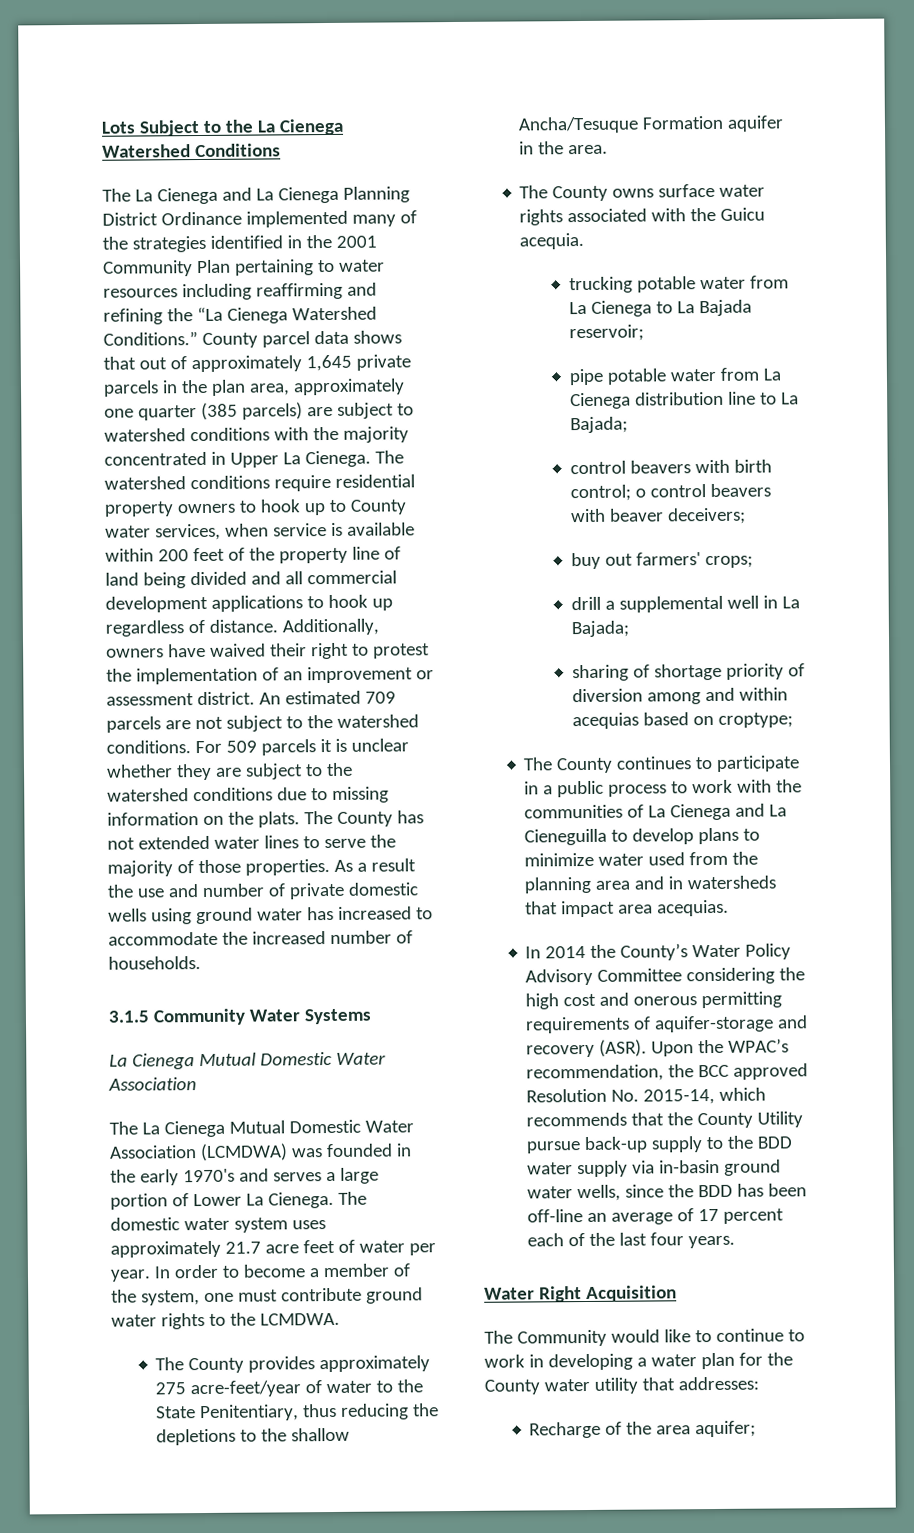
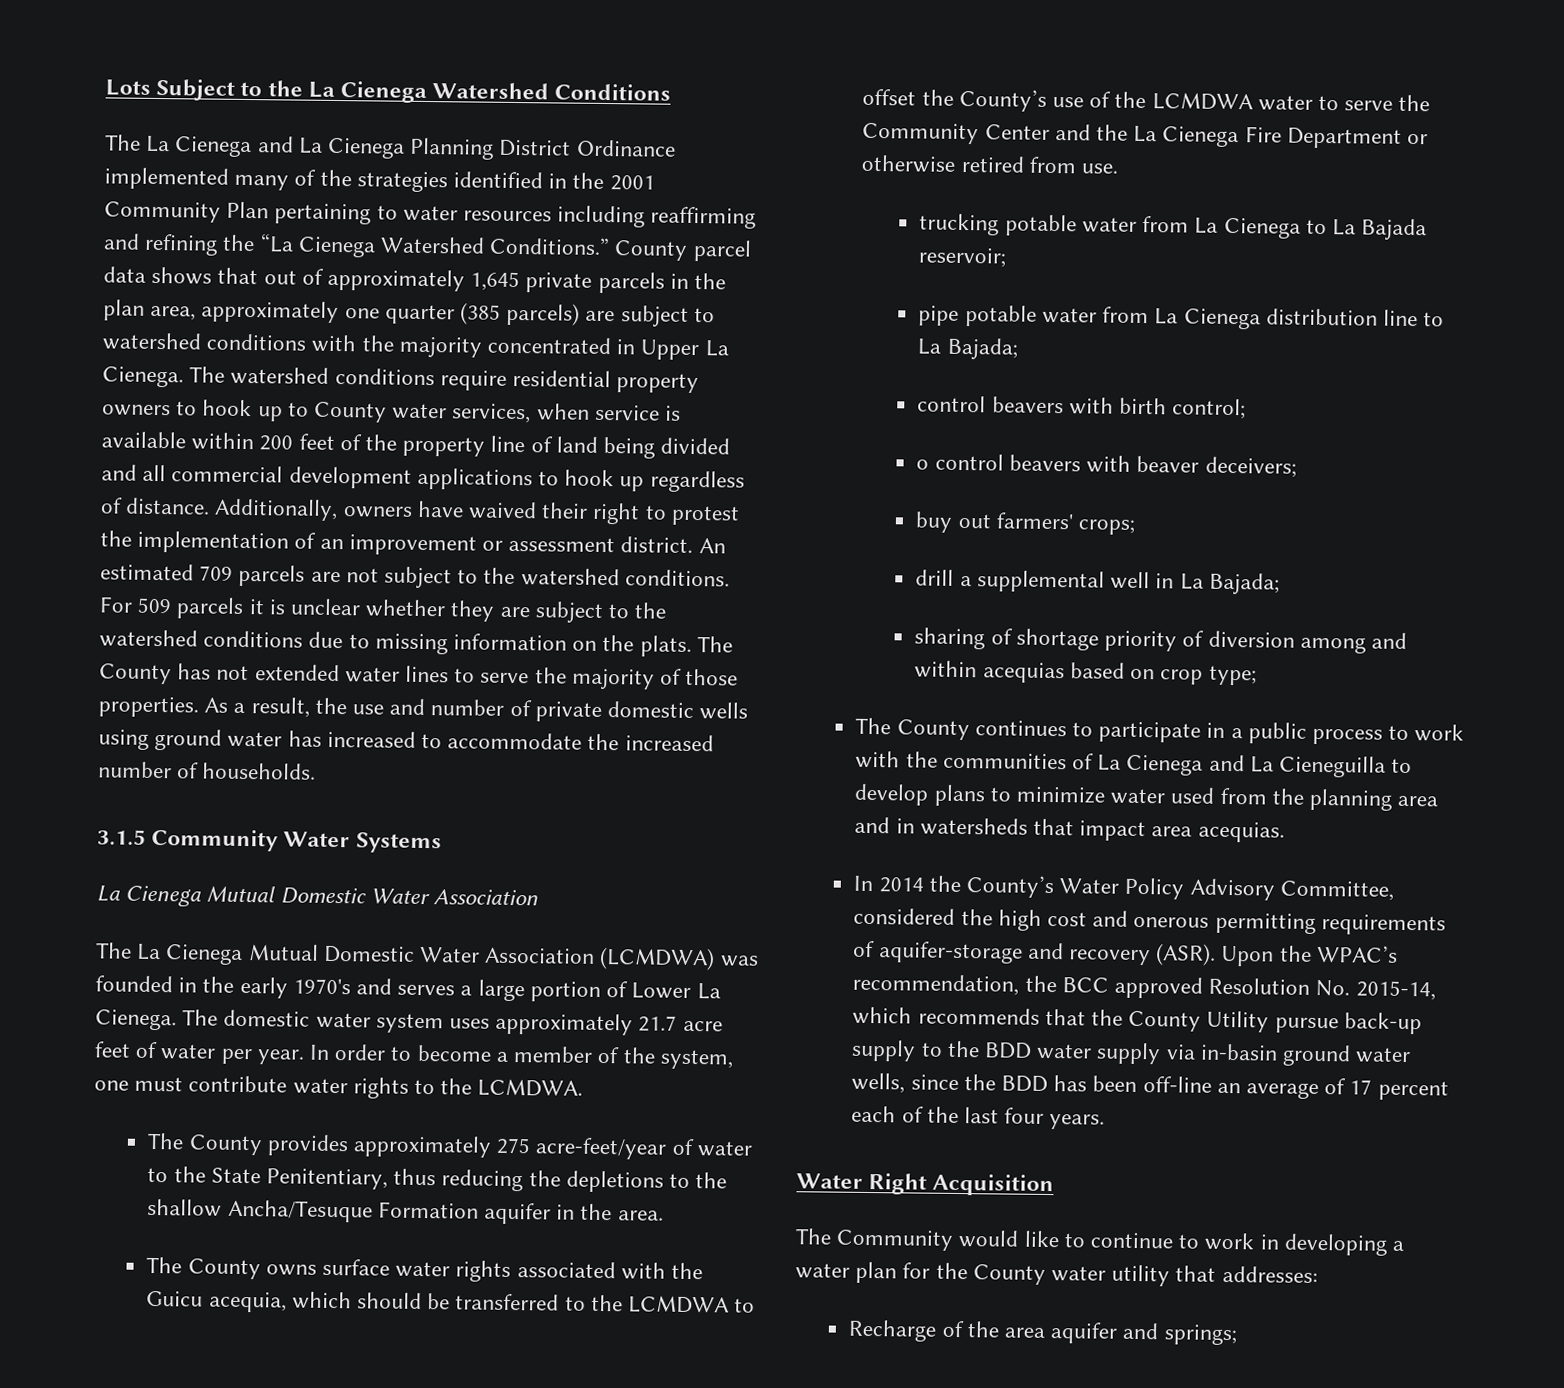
[370,858,416,872] result -> [250,697,310,718] result,
[365,1287,423,1304] ground -> (288, 1084) none
[519,232,585,250] acequia. -> [208,1291,756,1314] [862,88,1431,112] [862,122,1429,149] [861,154,1118,174] acequia, which should be transferred to the LCMDWA to offset the County’s use of the LCMDWA water to serve the Community Center and the La Cienega Fire Department or otherwise retired from use.
(631, 493) none -> (1247, 409) //
[717,712,793,728] croptype; -> [1160,665,1257,686] crop type;
[597,967,776,985] Committee considering -> [1279,880,1394,901] [853,907,956,925] Committee, considered
[695,1420,757,1438] aquifer; -> [1050,1322,1237,1346] aquifer and springs;

